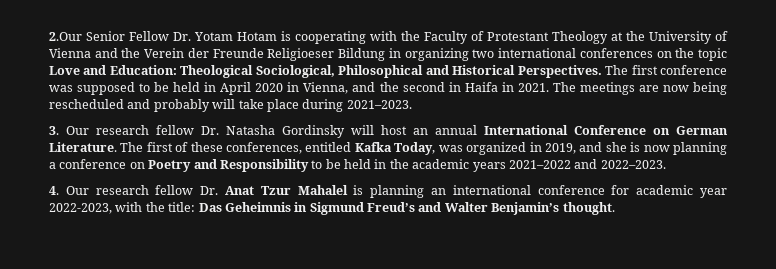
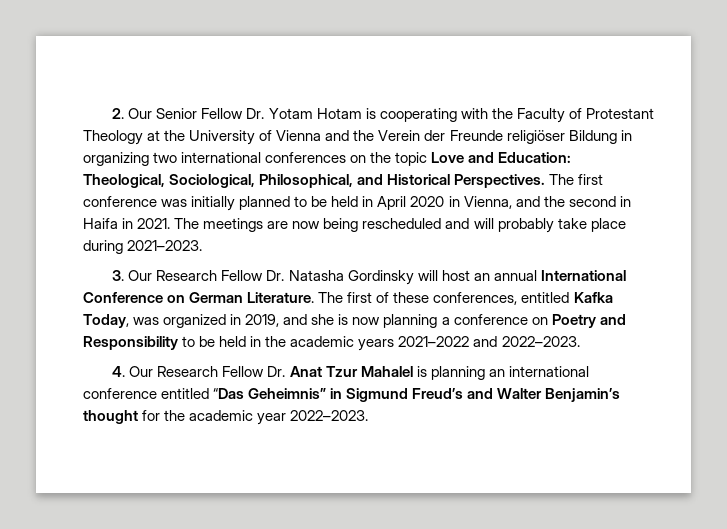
[49,32,82,41] 2.Our -> [112,108,153,119] 2. Our
[267,48,335,61] Religioeser -> [506,130,565,144] religiöser
[180,65,424,78] Theological Sociological, Philosophical -> [83,174,354,188] Theological, Sociological, Philosophical,
[77,82,136,95] supposed -> [191,196,291,211] initially planned
[153,99,236,112] probably will -> [473,218,554,233] will probably
[96,125,194,135] research fellow -> [156,270,264,281] Research Fellow
[95,185,194,195] research fellow -> [157,366,265,377] Research Fellow
[611,185,727,198] [49,202,291,214] for academic year 2022-2023, with the title: Das Geheimnis -> [161,388,327,399] entitled “Das Geheimnis”
[562,202,615,215] thought. -> [83,410,369,425] thought for the academic year 2022–2023.

